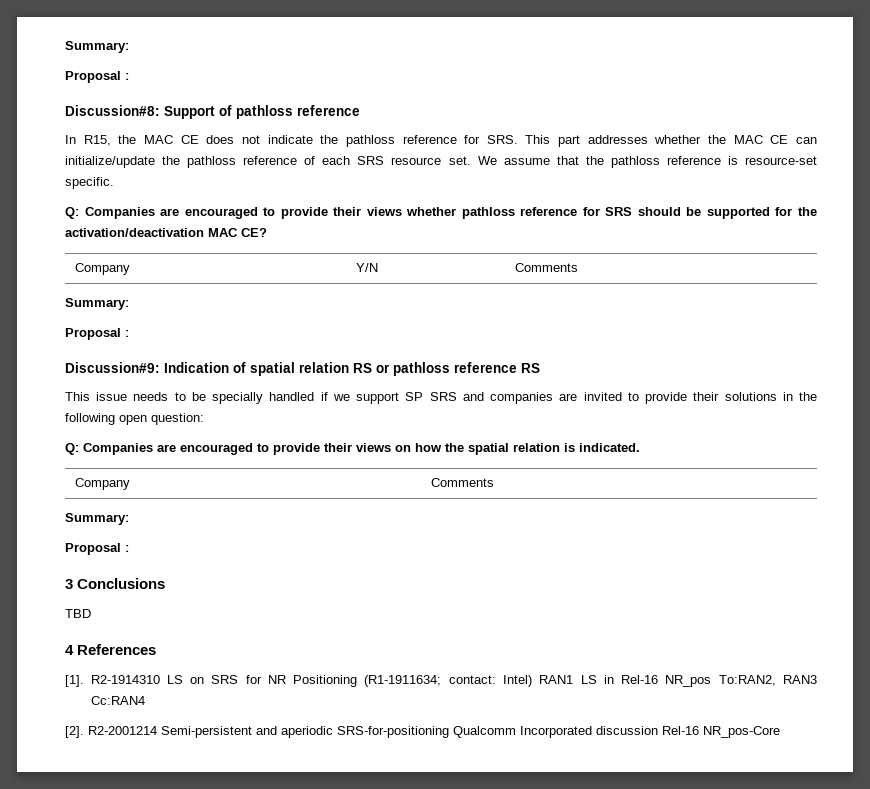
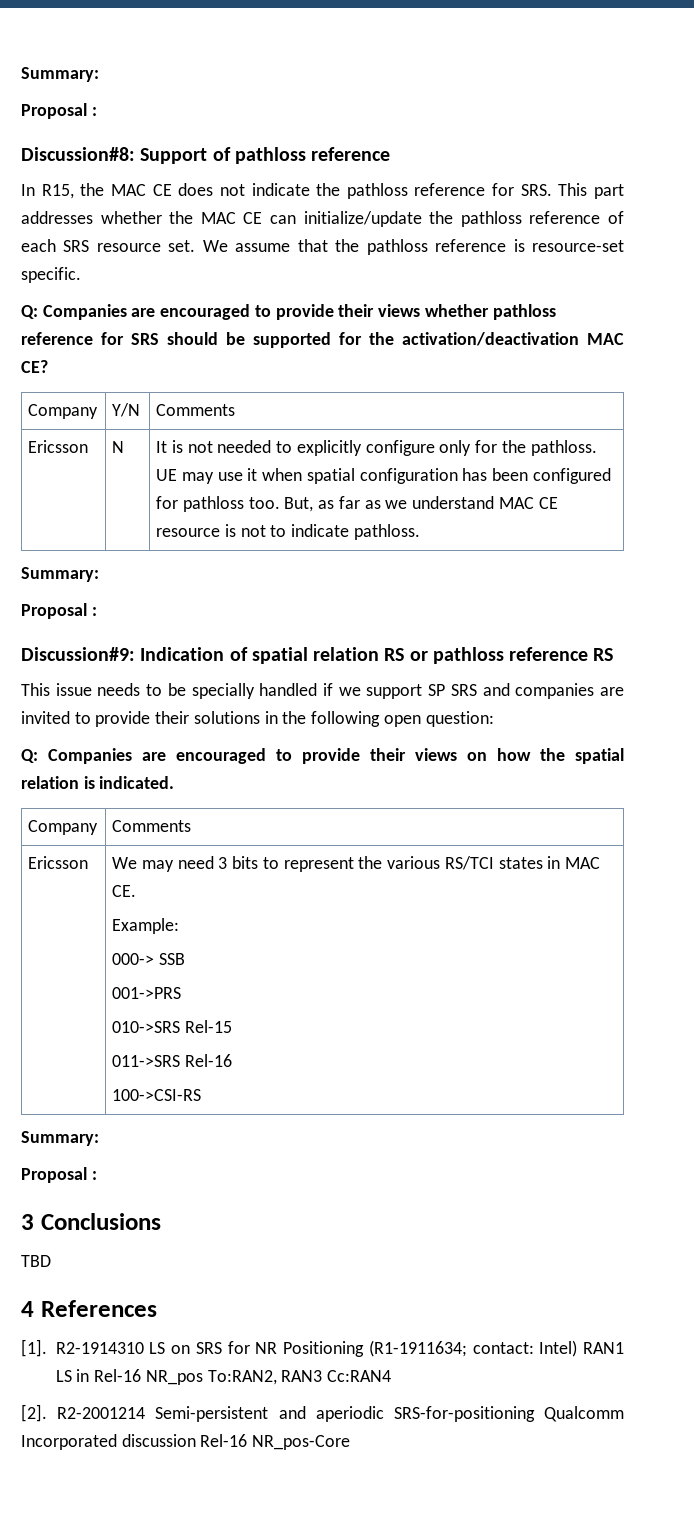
(578, 267) none -> [28,440,89,453] [112,441,125,453] [156,440,597,456] [156,468,611,484] [156,496,558,512] [156,524,420,540] // Ericsson | N | It is not needed to explicitly configure only for the pathloss. UE may use it when spatial configuration has been configured for pathloss too. But, as far as we understand MAC CE resource is not to indicate pathloss.
(494, 482) none -> [28,856,89,869] [112,856,600,872] [112,885,137,897] [112,918,180,934] [112,953,185,965] [112,987,182,999] [112,1020,232,1033] [112,1054,232,1067] [112,1089,202,1101] // Ericsson | We may need 3 bits to represent the various RS/TCI states in MAC CE. // Example: // 000-> SSB // 001->PRS // 010->SRS Rel-15 // 011->SRS Rel-16 // 100->CSI-RS

